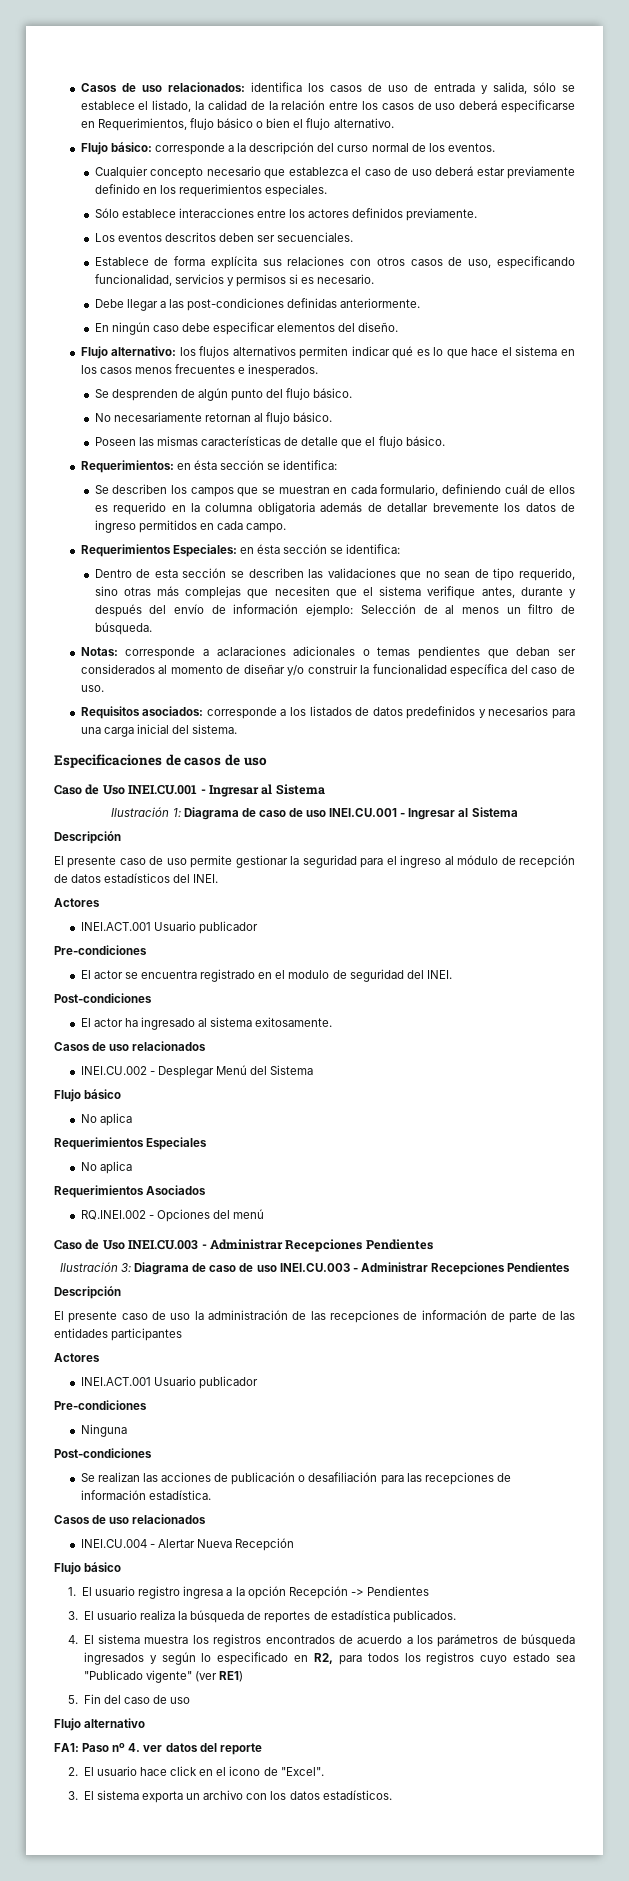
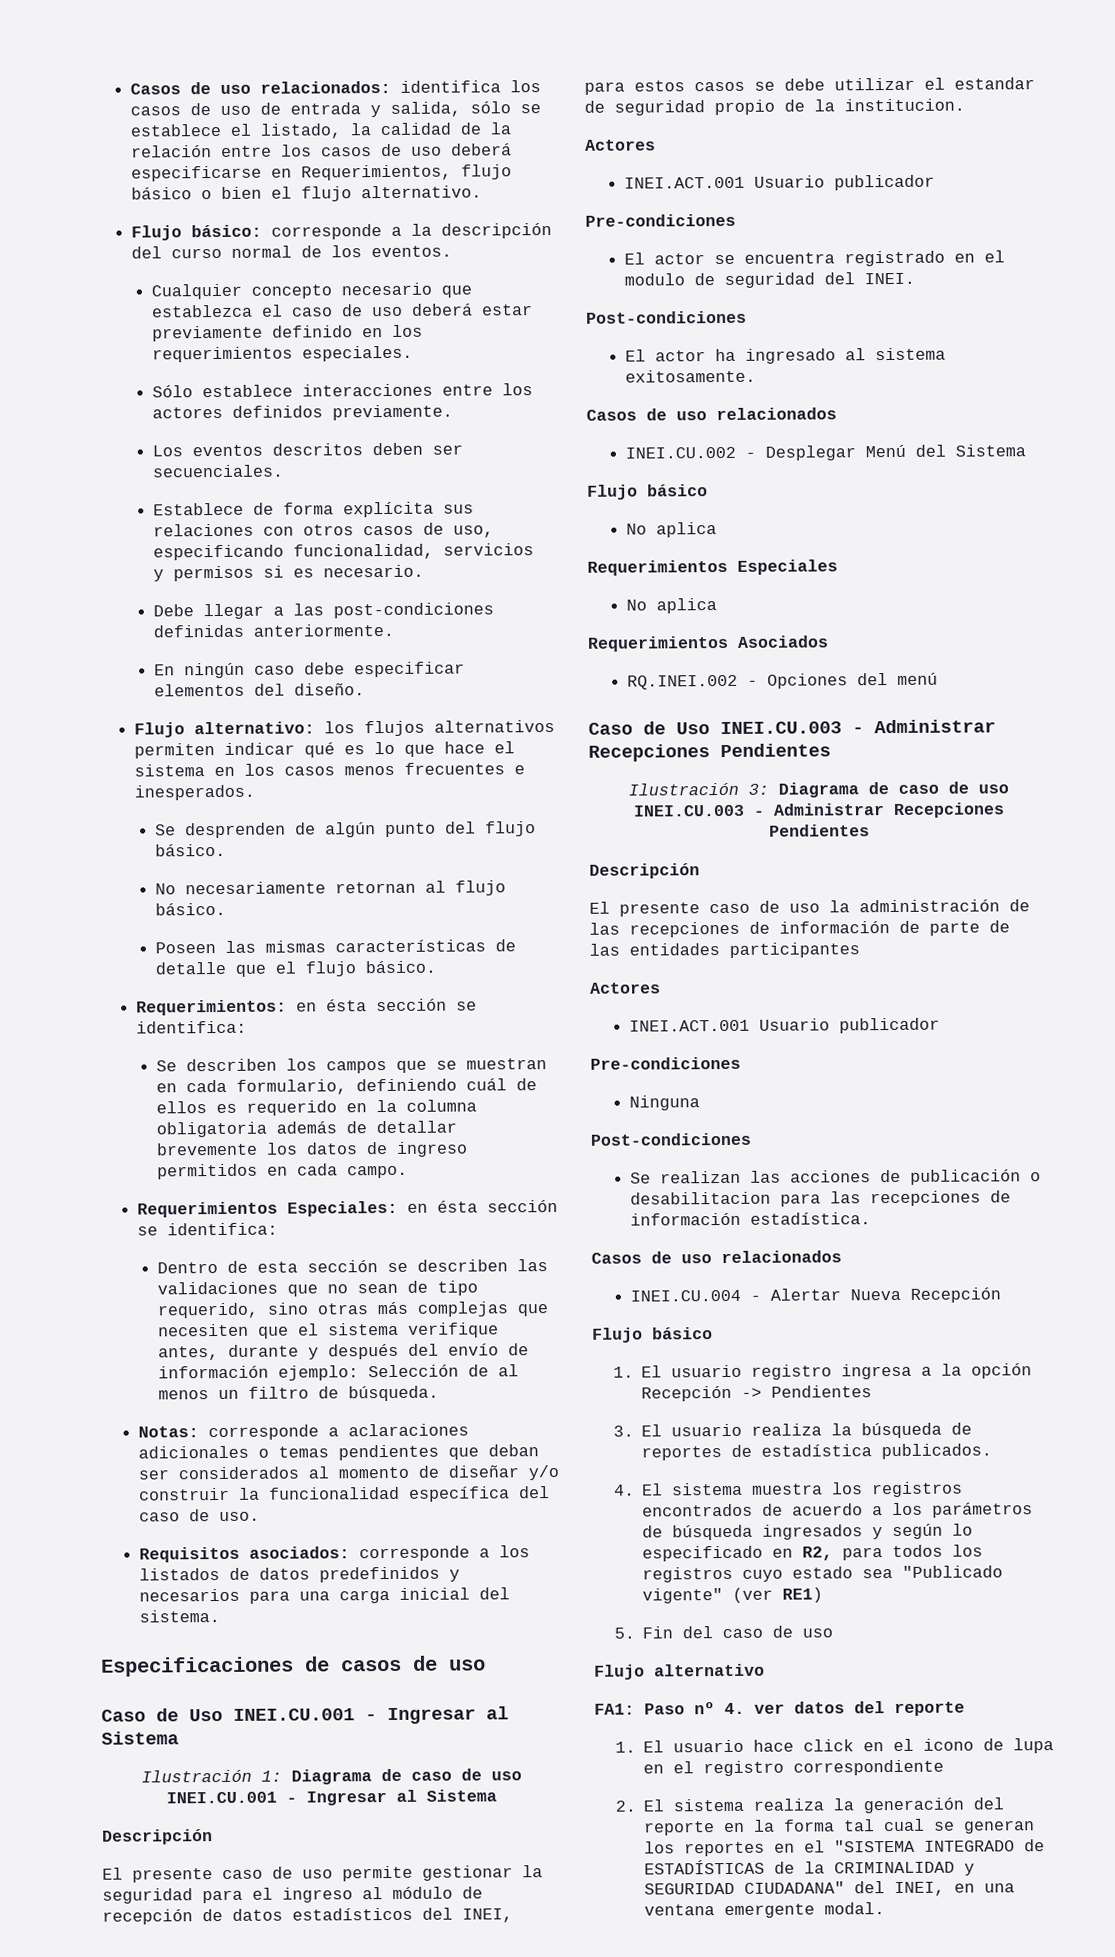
[193,874,219,883] INEI. -> [462,1908,513,1923] [584,77,1035,95] [584,98,965,116] INEI, para estos casos se debe utilizar el estandar de seguridad propio de la institucion.
[308,1472,378,1482] desafiliación -> [629,1191,771,1205] desabilitacion
[68,1767,79,1776] 2. -> [614,1741,636,1753] 1.
[280,1767,324,1776] [68,1790,392,1803] "Excel". // 3. El sistema exporta un archivo con los datos estadísticos. -> [1012,1738,1054,1754] [642,1759,944,1777] [614,1797,1004,1814] [643,1818,1035,1836] [643,1839,1045,1857] [643,1859,975,1876] [643,1881,1015,1897] [643,1902,885,1919] lupa en el registro correspondiente // 2. El sistema realiza la generación del reporte en la forma tal cual se generan los reportes en el "SISTEMA INTEGRADO de ESTADÍSTICAS de la CRIMINALIDAD y SEGURIDAD CIUDADANA" del INEI, en una ventana emergente modal.

